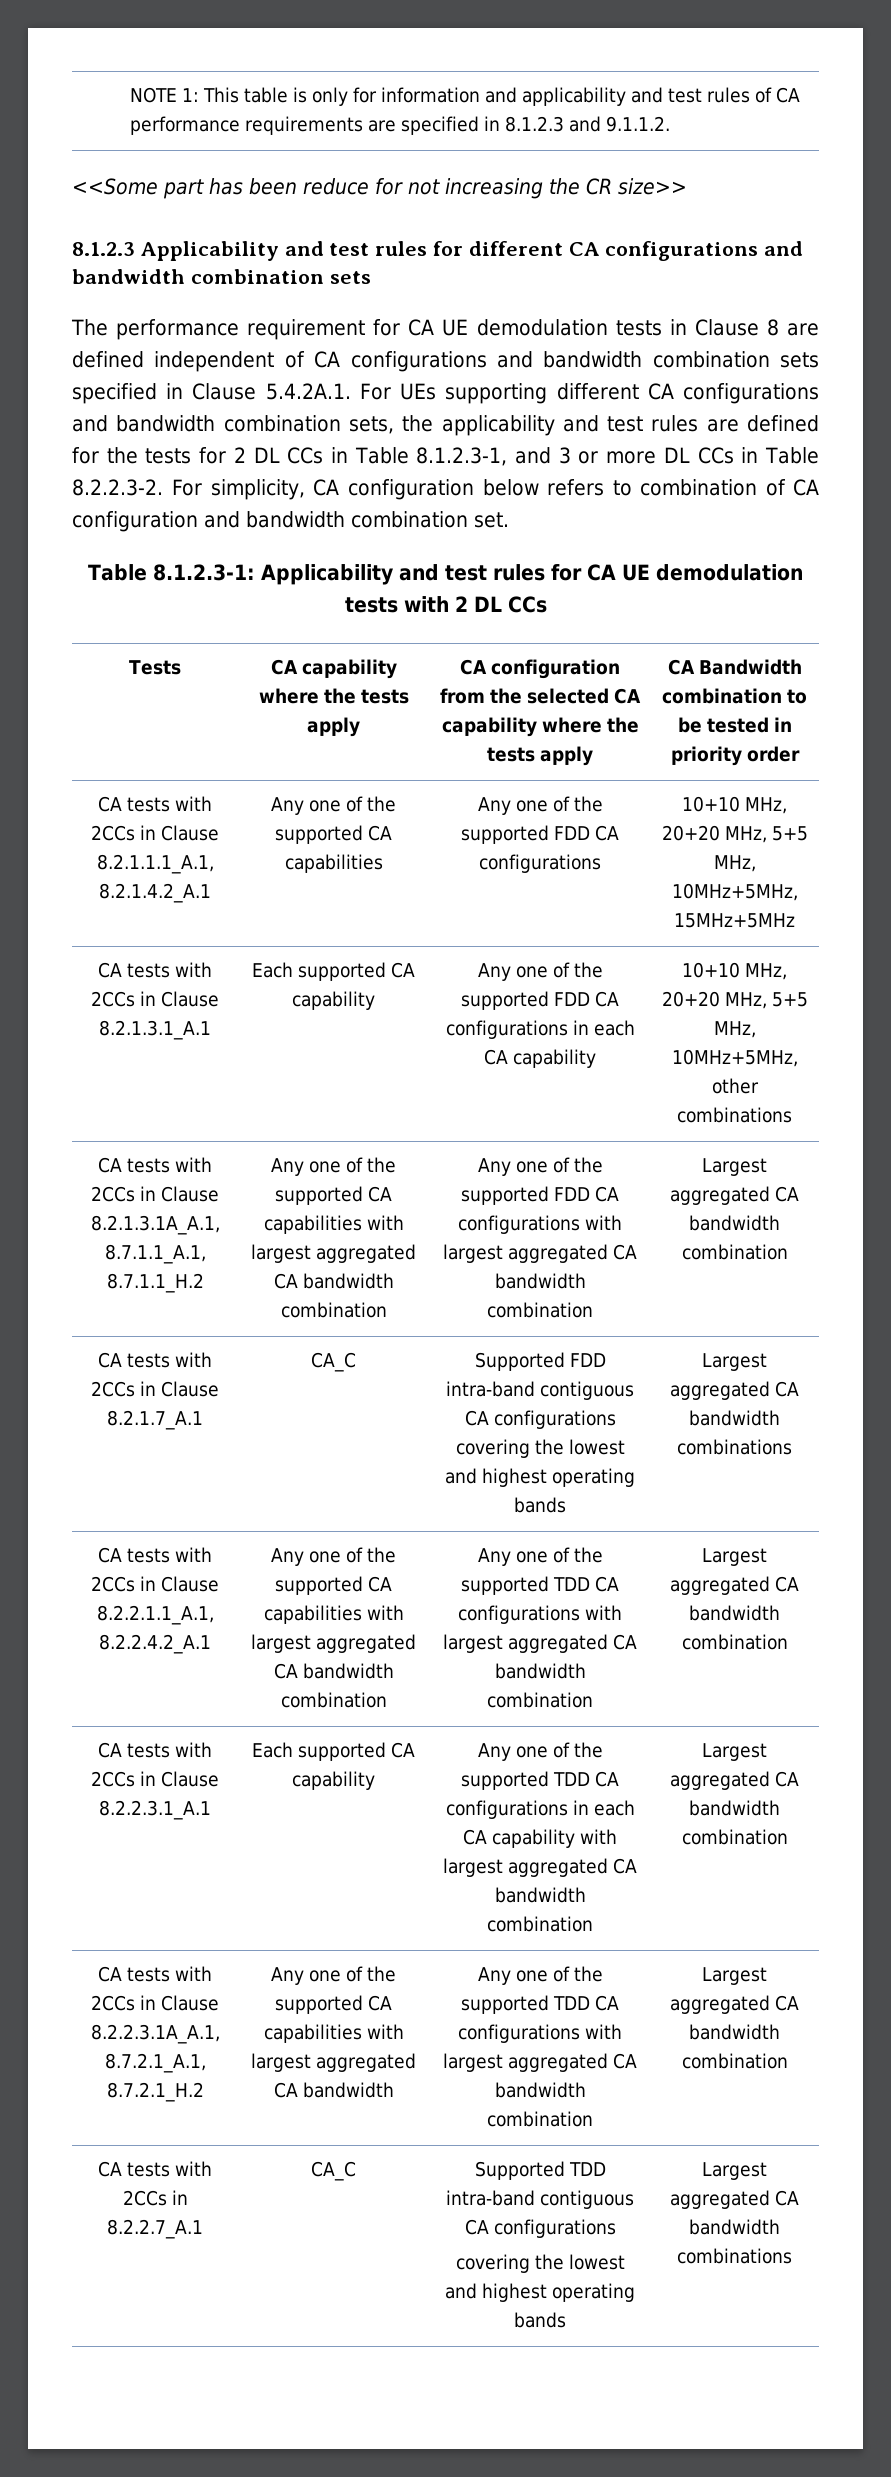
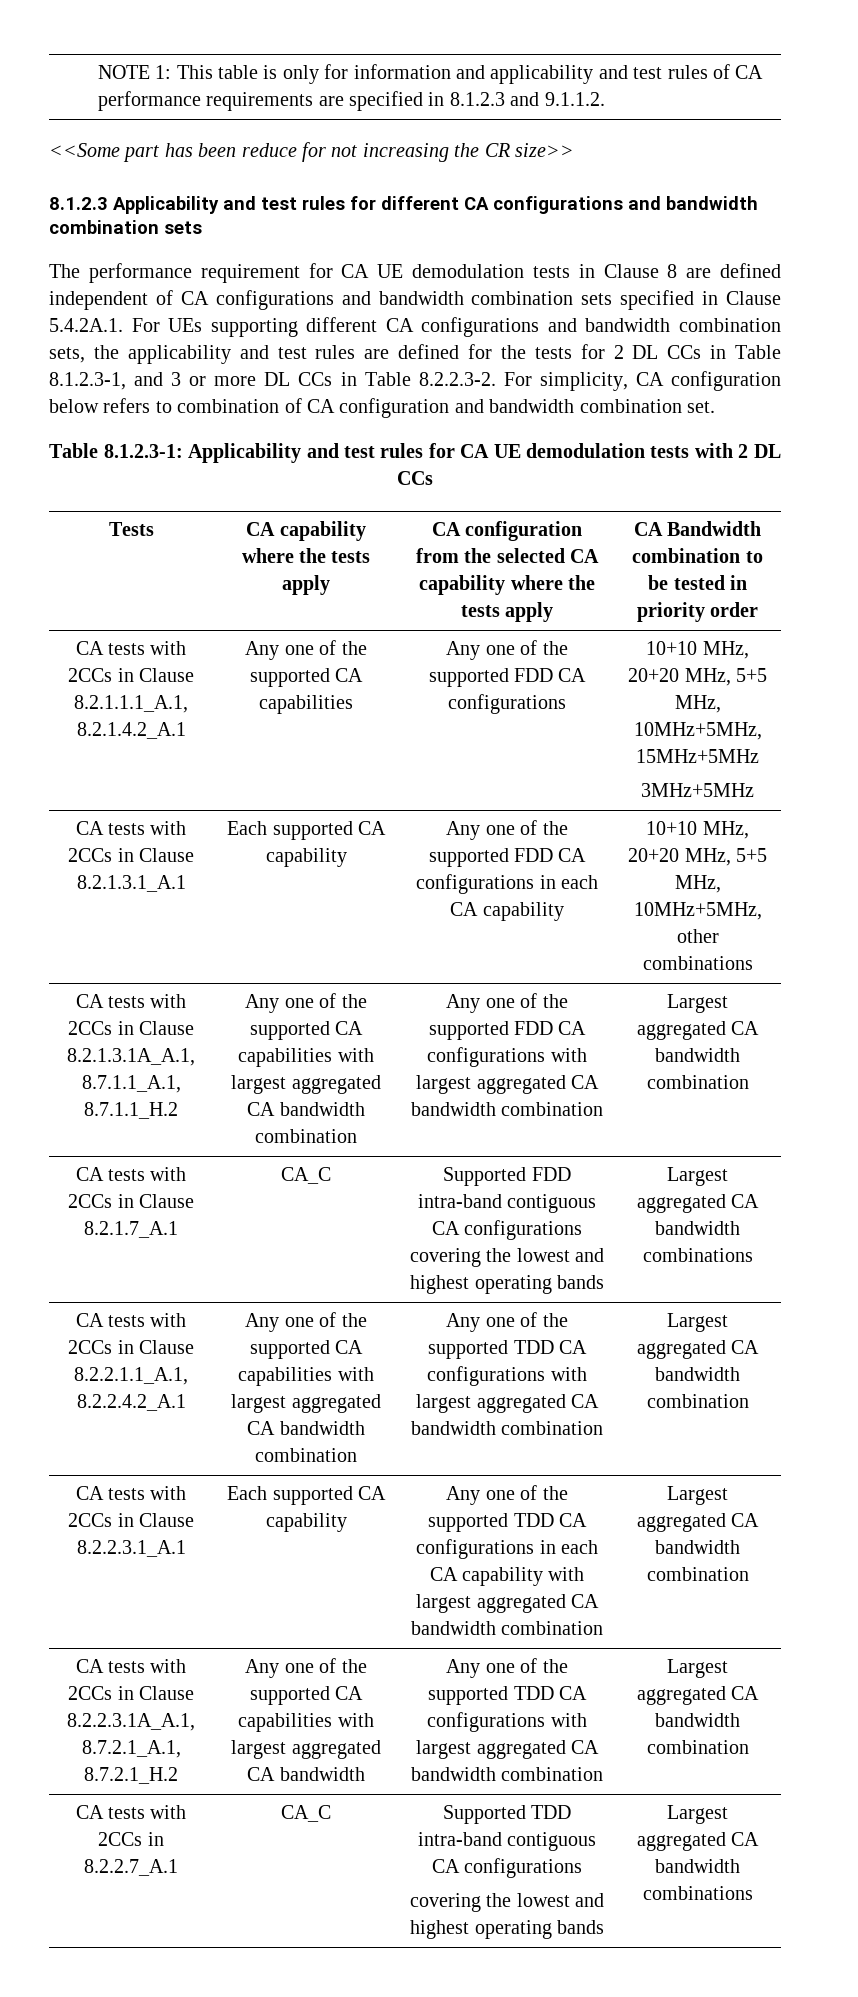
(795, 920) none -> [641,783,754,797] // 3MHz+5MHz

